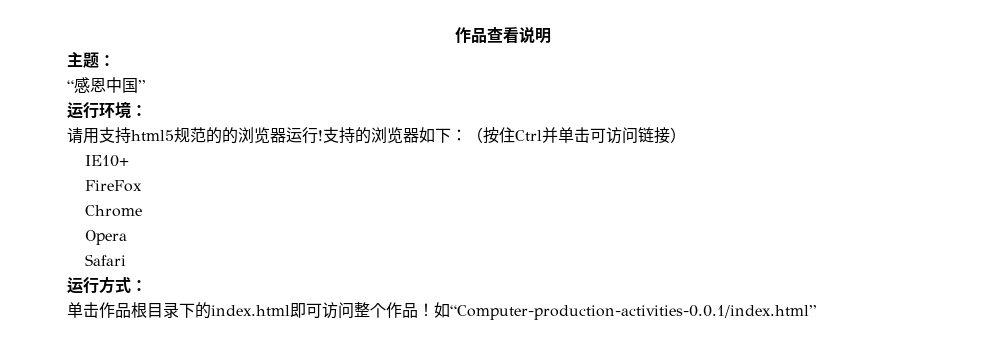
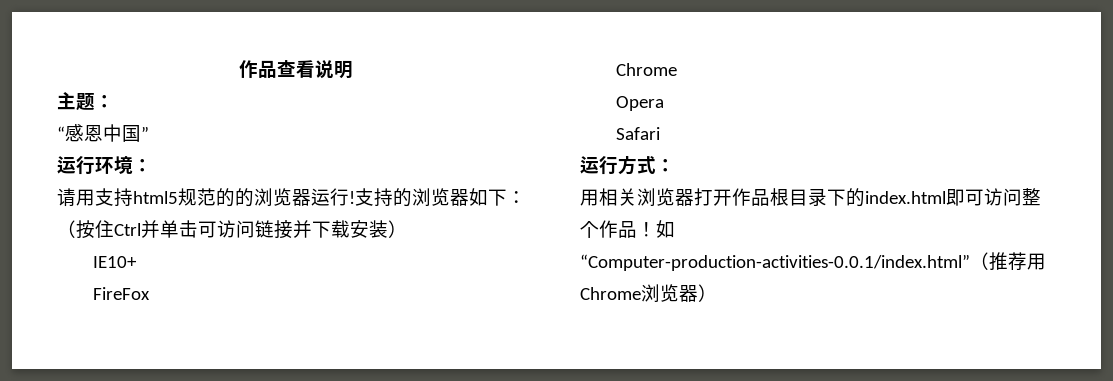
(670, 135) none -> [293,220,388,238] 并下载安装
[67,302,99,318] 单击 -> [580,188,732,206] 用相关浏览器打开
(816, 312) none -> [970,252,1046,271] [580,284,717,302] （推荐用Chrome浏览器）

